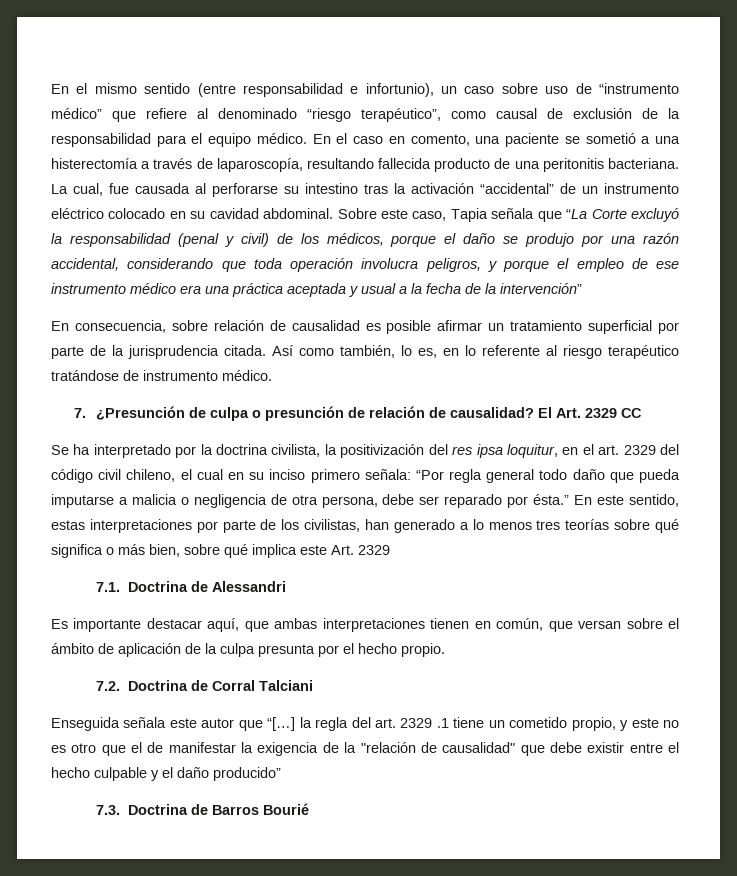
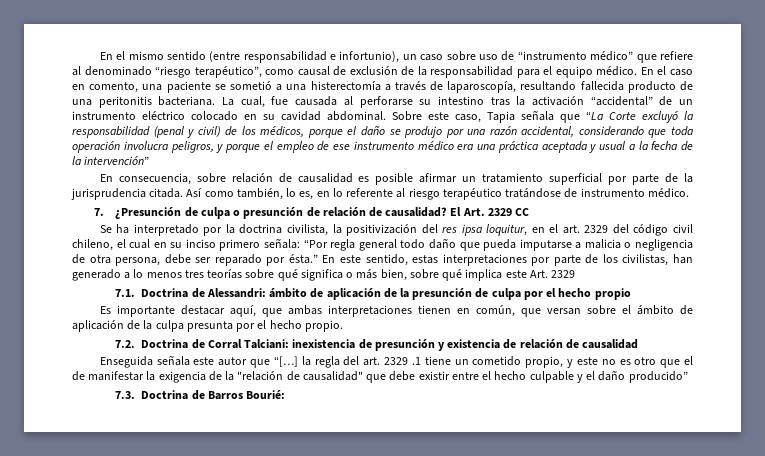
[211,581,286,592] Alessandri -> [206,288,631,300] Alessandri: ámbito de aplicación de la presunción de culpa por el hecho propio
[258,680,313,691] Talciani -> [244,339,639,351] Talciani: inexistencia de presunción y existencia de relación de causalidad
[262,803,309,815] Bourié -> [246,390,286,399] Bourié:

